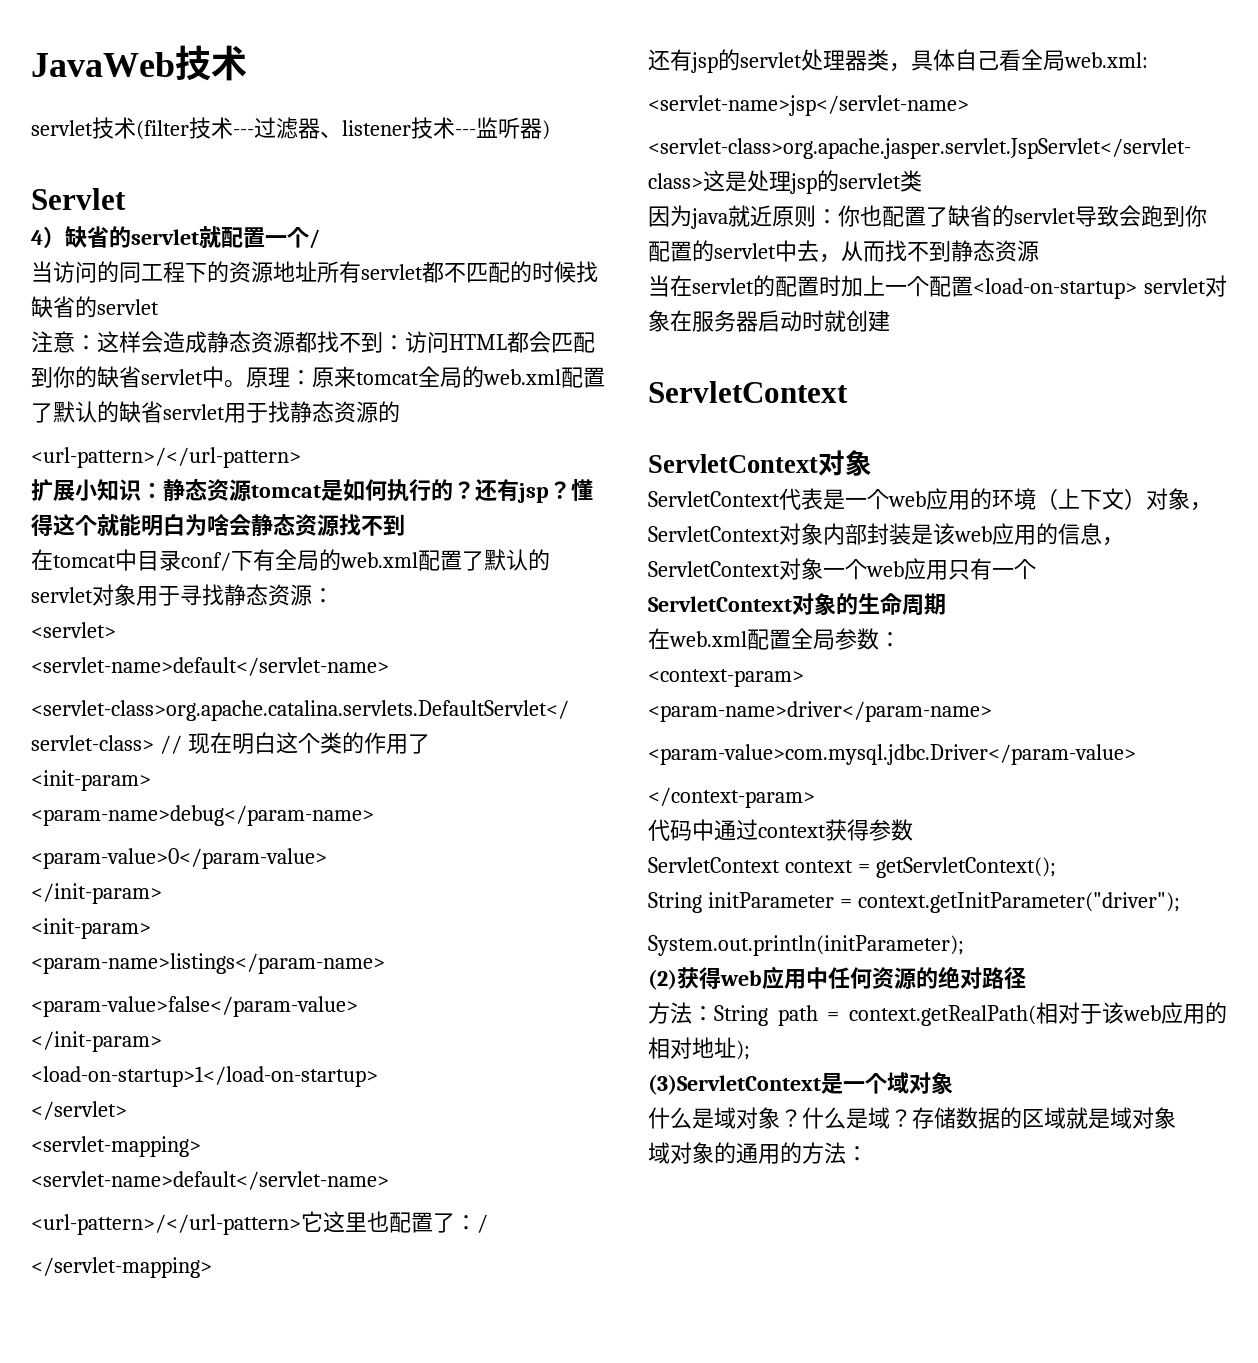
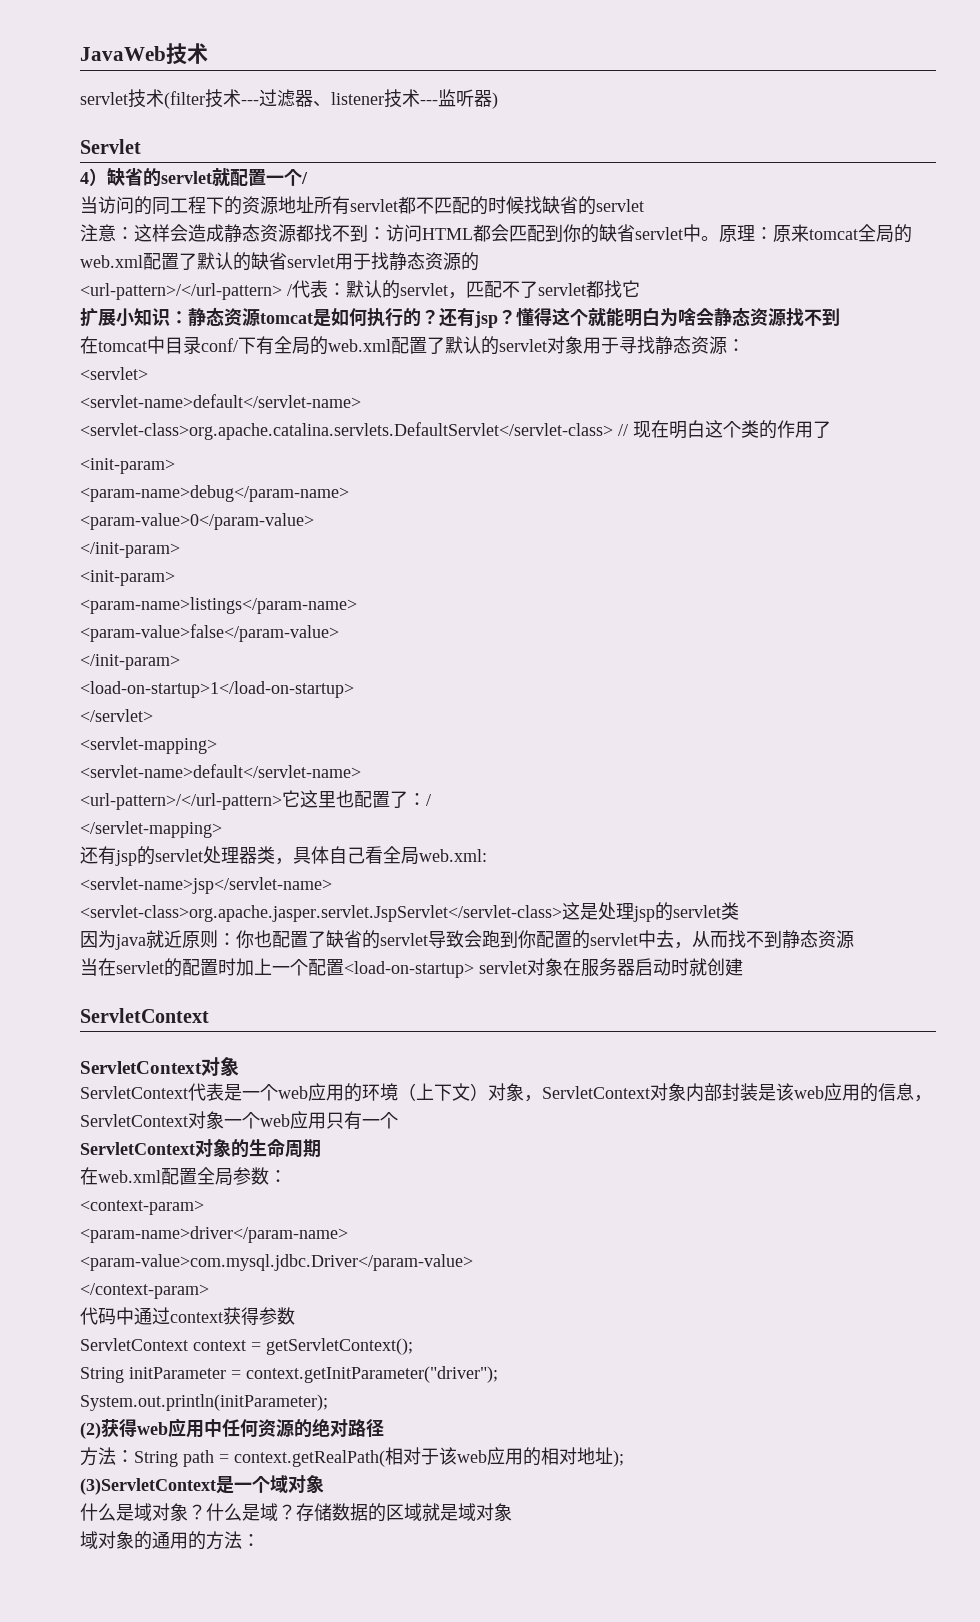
(301, 457) none -> [287,280,640,299] /代表：默认的servlet，匹配不了servlet都找它

